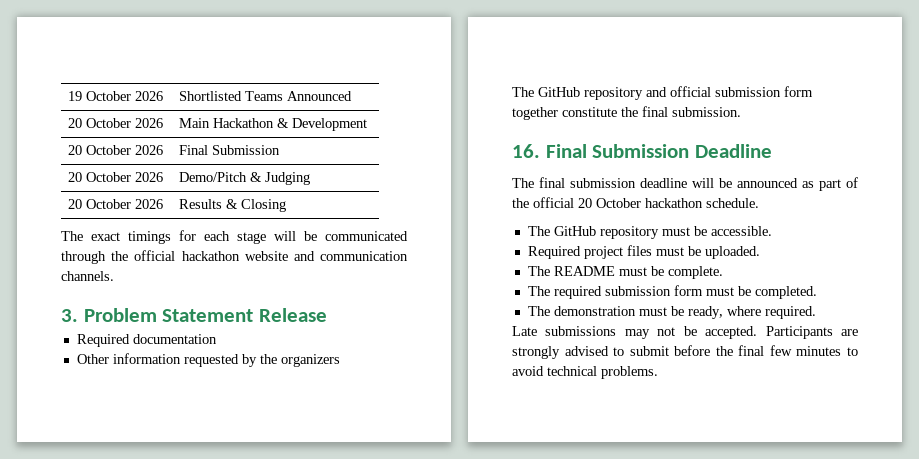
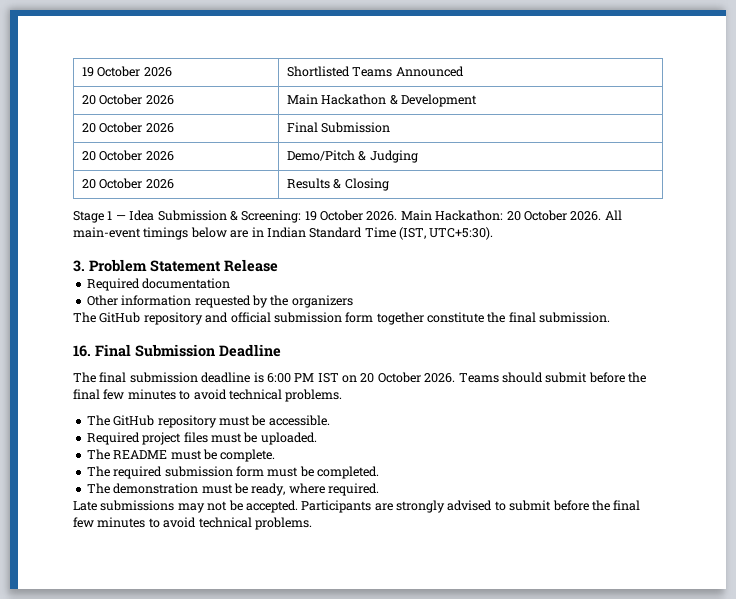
[61,230,408,244] [61,250,408,264] [61,271,114,281] The exact timings for each stage will be communicated through the official hackathon website and communication channels. -> [73,210,622,223] [73,227,494,240] Stage 1 — Idea Submission & Screening: 19 October 2026. Main Hackathon: 20 October 2026. All main-event timings below are in Indian Standard Time (IST, UTC+5:30).
[692,177,858,191] [512,197,759,208] will be announced as part of the official 20 October hackathon schedule. -> [253,372,646,383] [73,389,343,402] is 6:00 PM IST on 20 October 2026. Teams should submit before the final few minutes to avoid technical problems.

